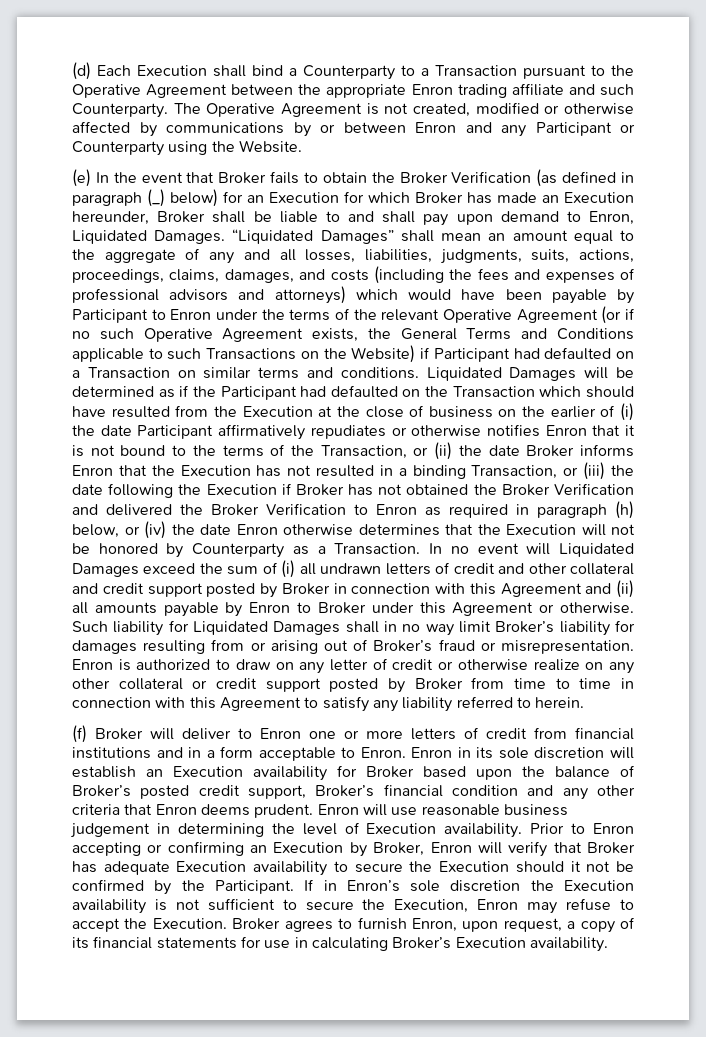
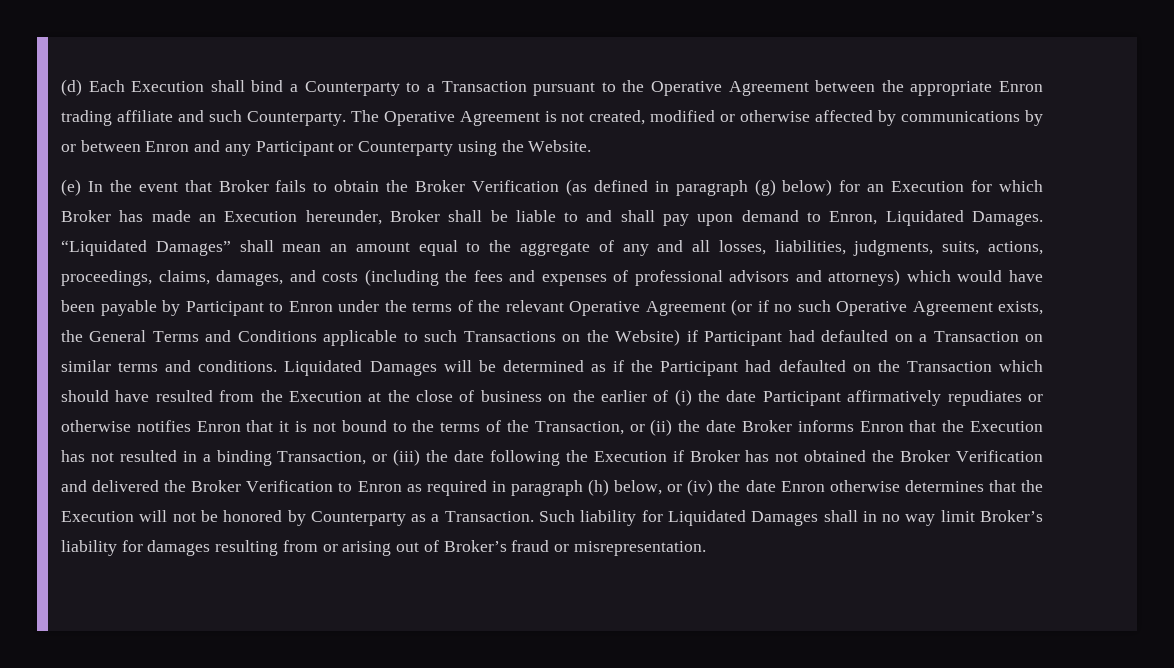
[147,189,165,207] (_) -> [754,179,776,196] (g)
[429,543,635,557] [72,560,634,578] [72,580,634,598] [72,602,634,617] In no event will Liquidated Damages exceed the sum of (i) all undrawn letters of credit and other collateral and credit support posted by Broker in connection with this Agreement and (ii) all amounts payable by Enron to Broker under this Agreement or otherwise. -> (534, 516) none
[72,658,634,674] [72,677,635,693] [72,696,585,712] [72,725,634,743] [72,746,635,761] [72,765,635,781] [72,784,635,800] [72,804,568,818] [70,822,635,838] [72,841,636,857] [72,861,635,876] [72,879,634,895] [72,898,635,914] [72,917,636,933] [72,936,608,952] Enron is authorized to draw on any letter of credit or otherwise realize on any other collateral or credit support posted by Broker from time to time in connection with this Agreement to satisfy any liability referred to herein. // (f) Broker will deliver to Enron one or more letters of credit from financial institutions and in a form acceptable to Enron. Enron in its sole discretion will establish an Execution availability for Broker based upon the balance of Broker’s posted credit support, Broker’s financial condition and any other criteria that Enron deems prudent. Enron will use reasonable business judgement in determining the level of Execution availability. Prior to Enron accepting or confirming an Execution by Broker, Enron will verify that Broker has adequate Execution availability to secure the Execution should it not be confirmed by the Participant. If in Enron’s sole discretion the Execution availability is not sufficient to secure the Execution, Enron may refuse to accept the Execution. Broker agrees to furnish Enron, upon request, a copy of its financial statements for use in calculating Broker’s Execution availability. -> (706, 548) none

